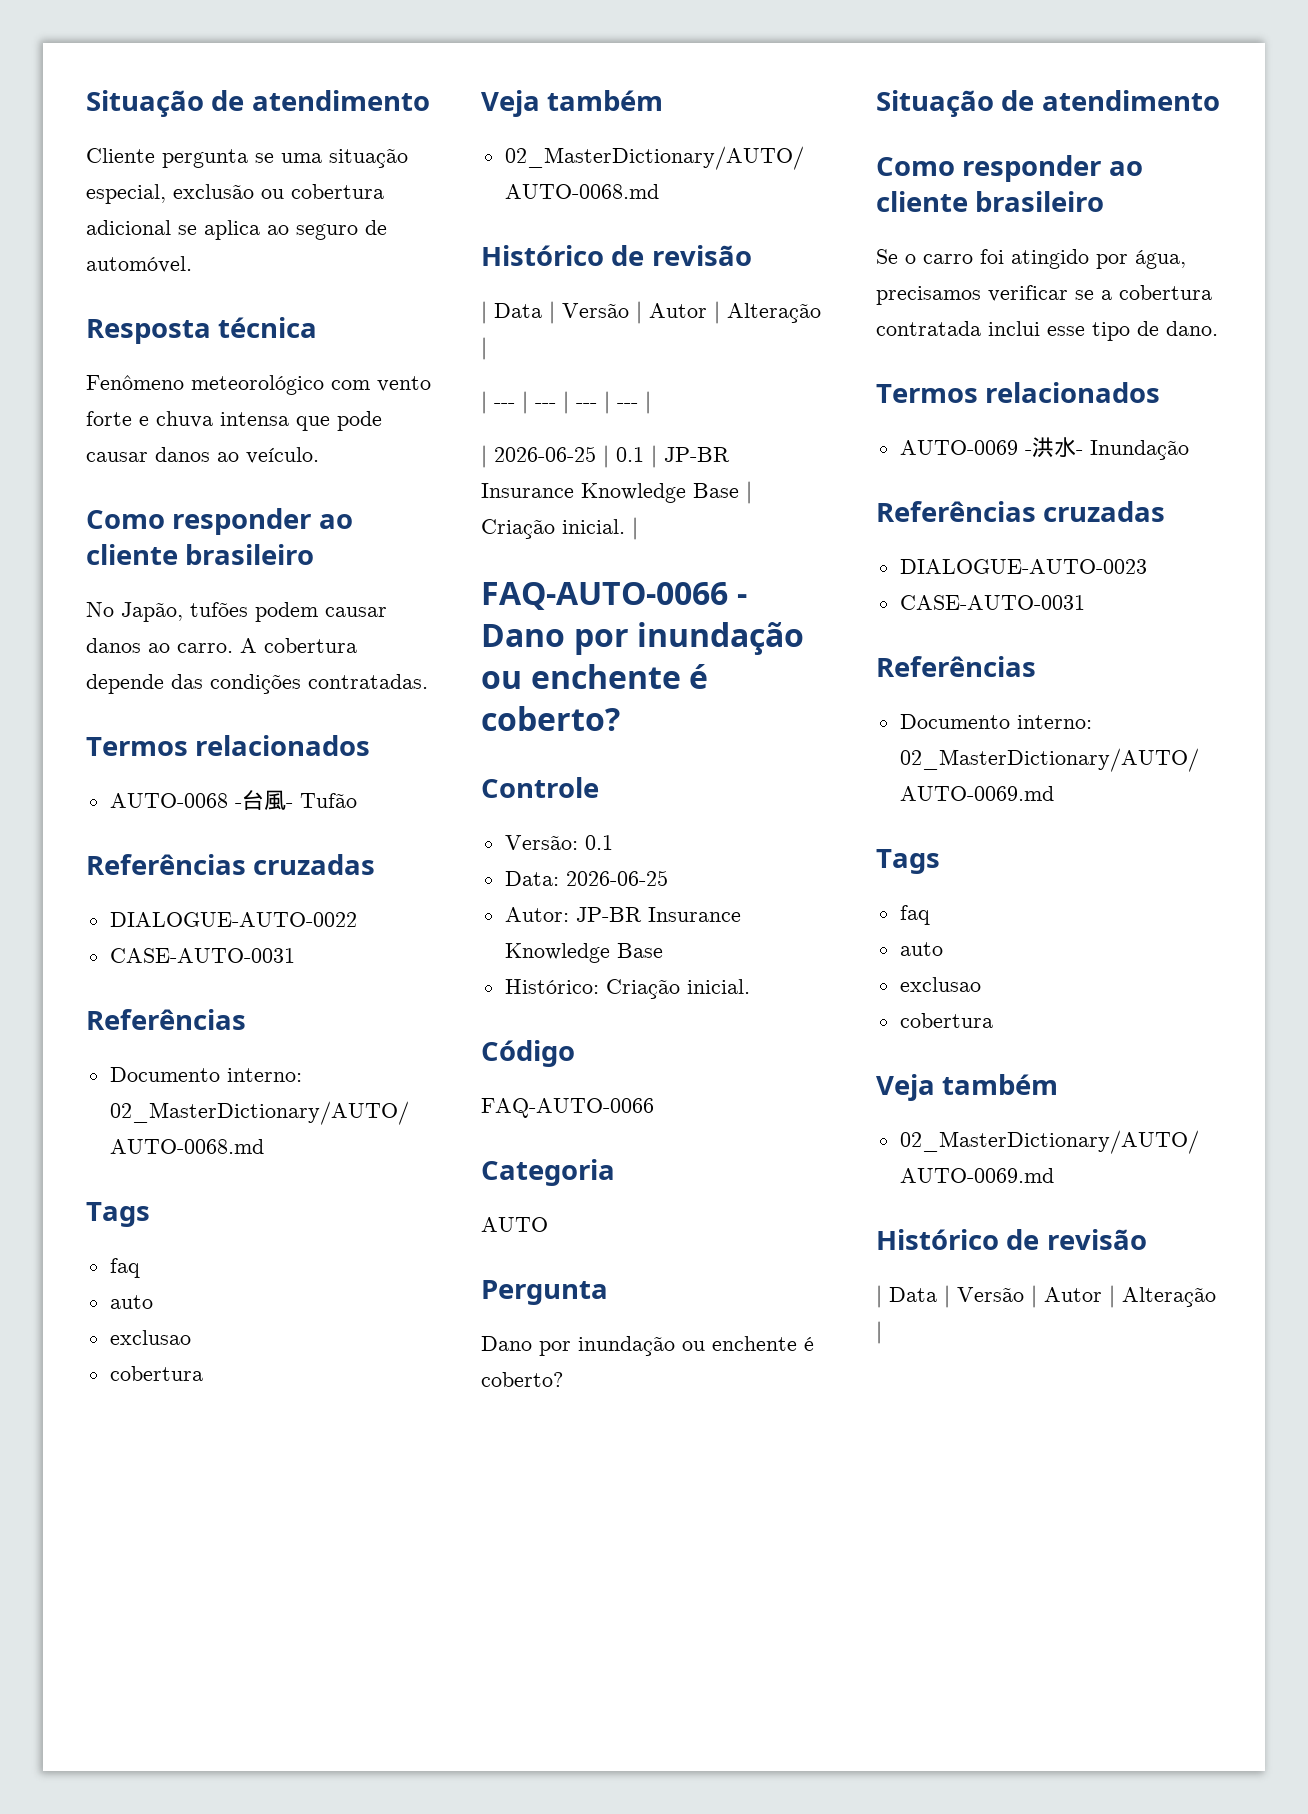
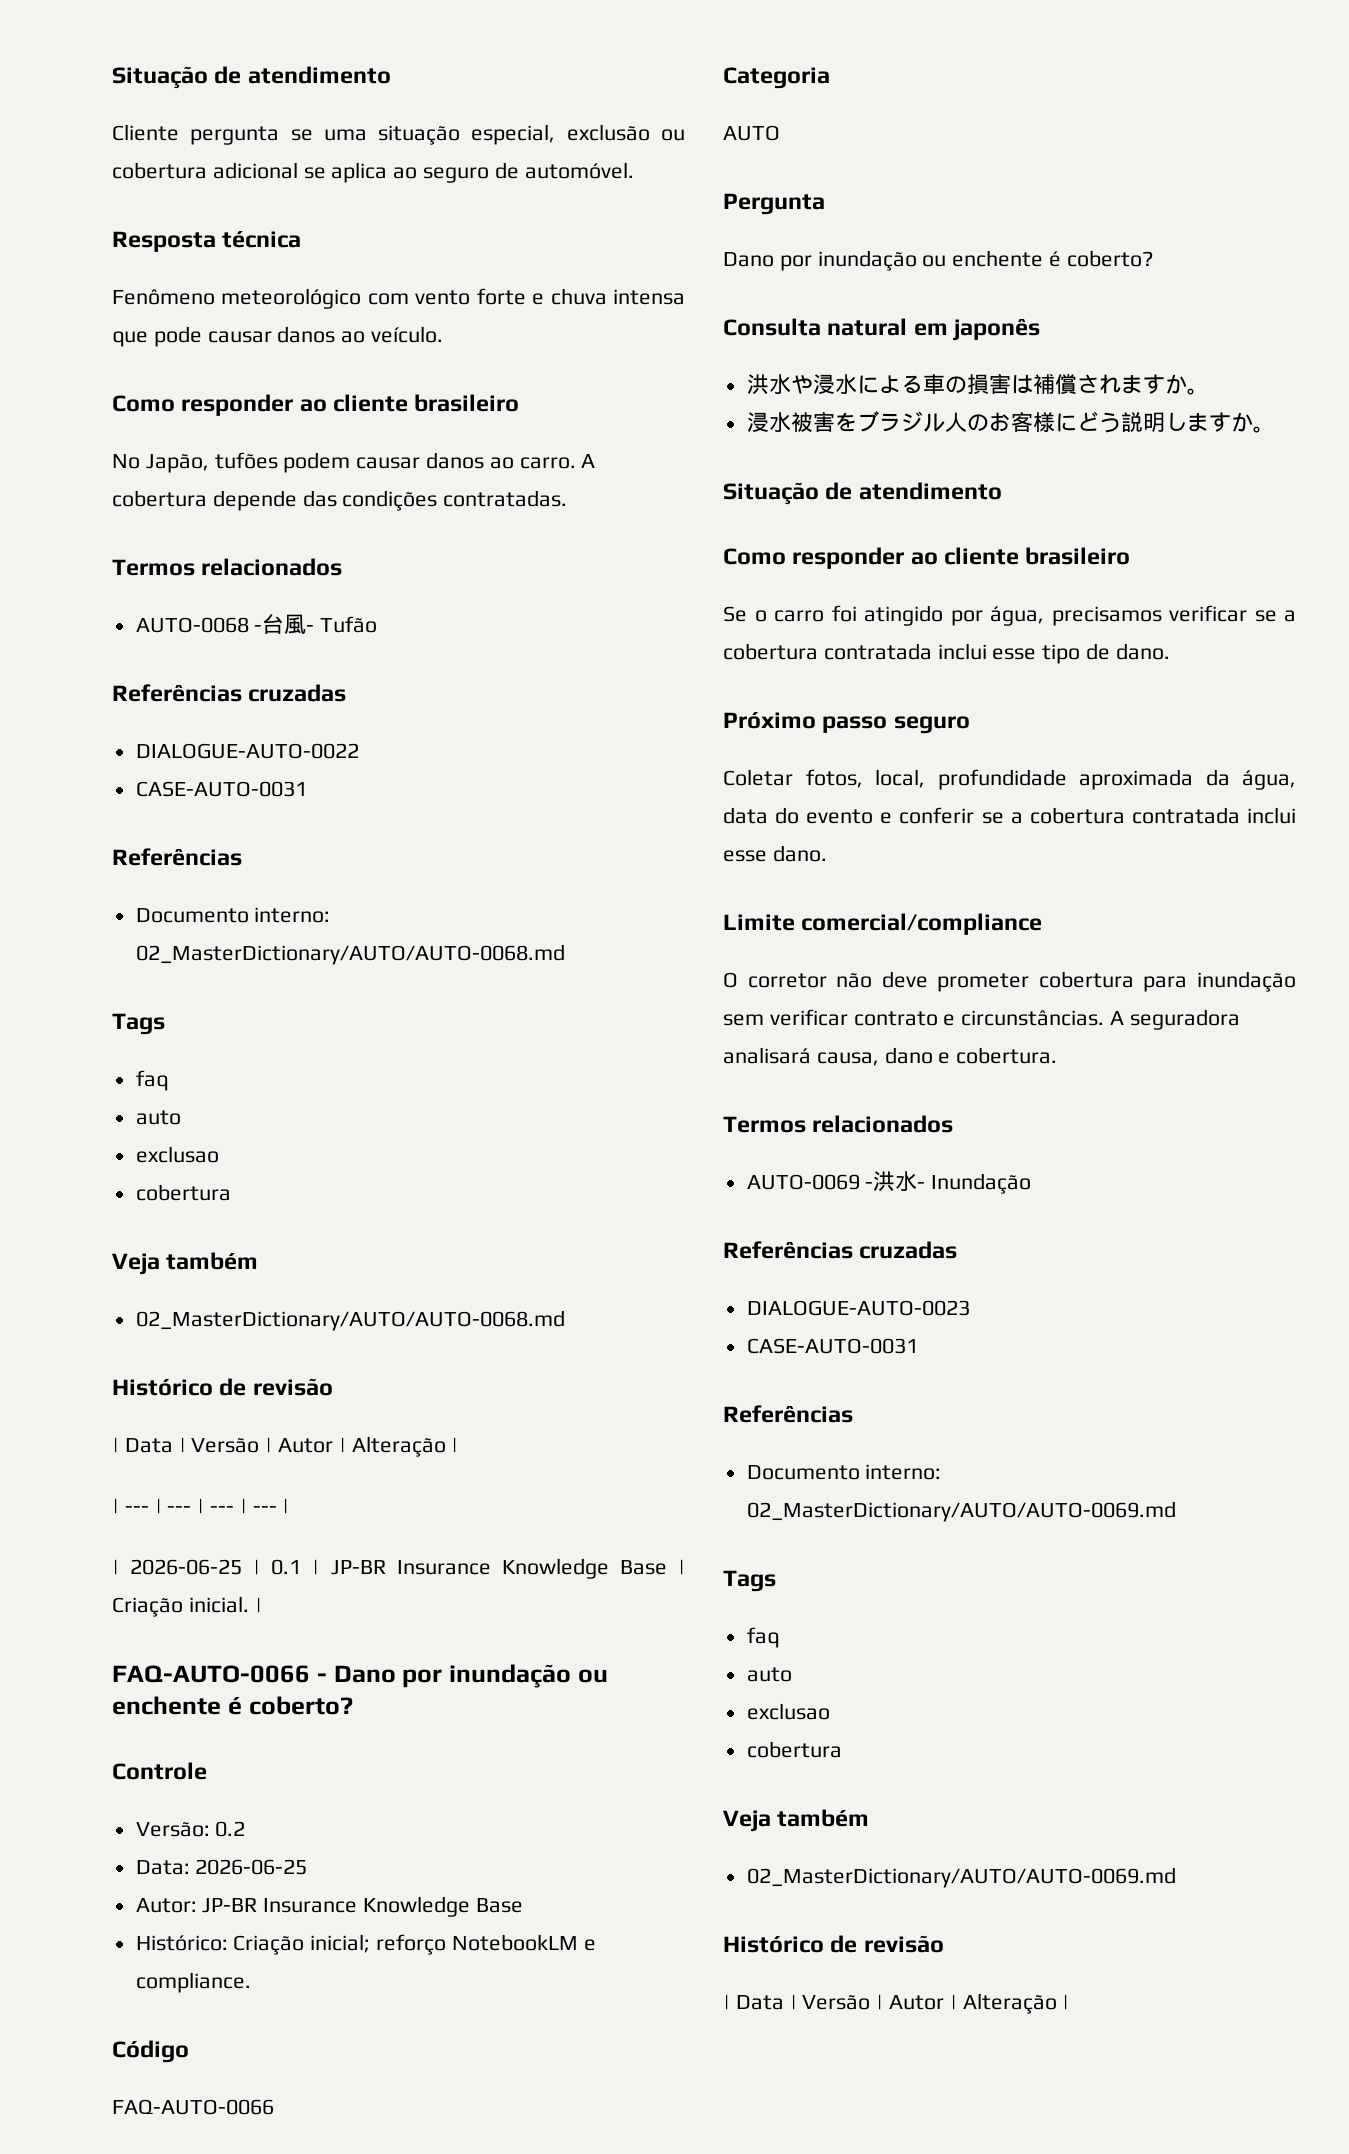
[584,835,613,850] 0.1 -> [215,1821,246,1837] 0.2
[686,979,750,994] inicial. -> [310,1934,596,1955] [135,1972,251,1993] inicial; reforço NotebookLM e compliance.
(563, 1379) none -> [723,318,1041,341] [746,373,1209,395] [746,411,1275,433] // Consulta natural em japonês // 洪水や浸水による車の損害は補償されますか。 // 浸水被害をブラジル人のお客様にどう説明しますか。
(1218, 328) none -> [723,712,970,734] [723,769,1296,790] [723,807,1296,824] [723,845,827,862] [723,913,1043,935] [723,971,1296,992] [723,1009,1240,1030] [723,1047,1058,1066] // Próximo passo seguro // Coletar fotos, local, profundidade aproximada da água, data do evento e conferir se a cobertura contratada inclui esse dano. // Limite comercial/compliance // O corretor não deve prometer cobertura para inundação sem verificar contrato e circunstâncias. A seguradora analisará causa, dano e cobertura.

